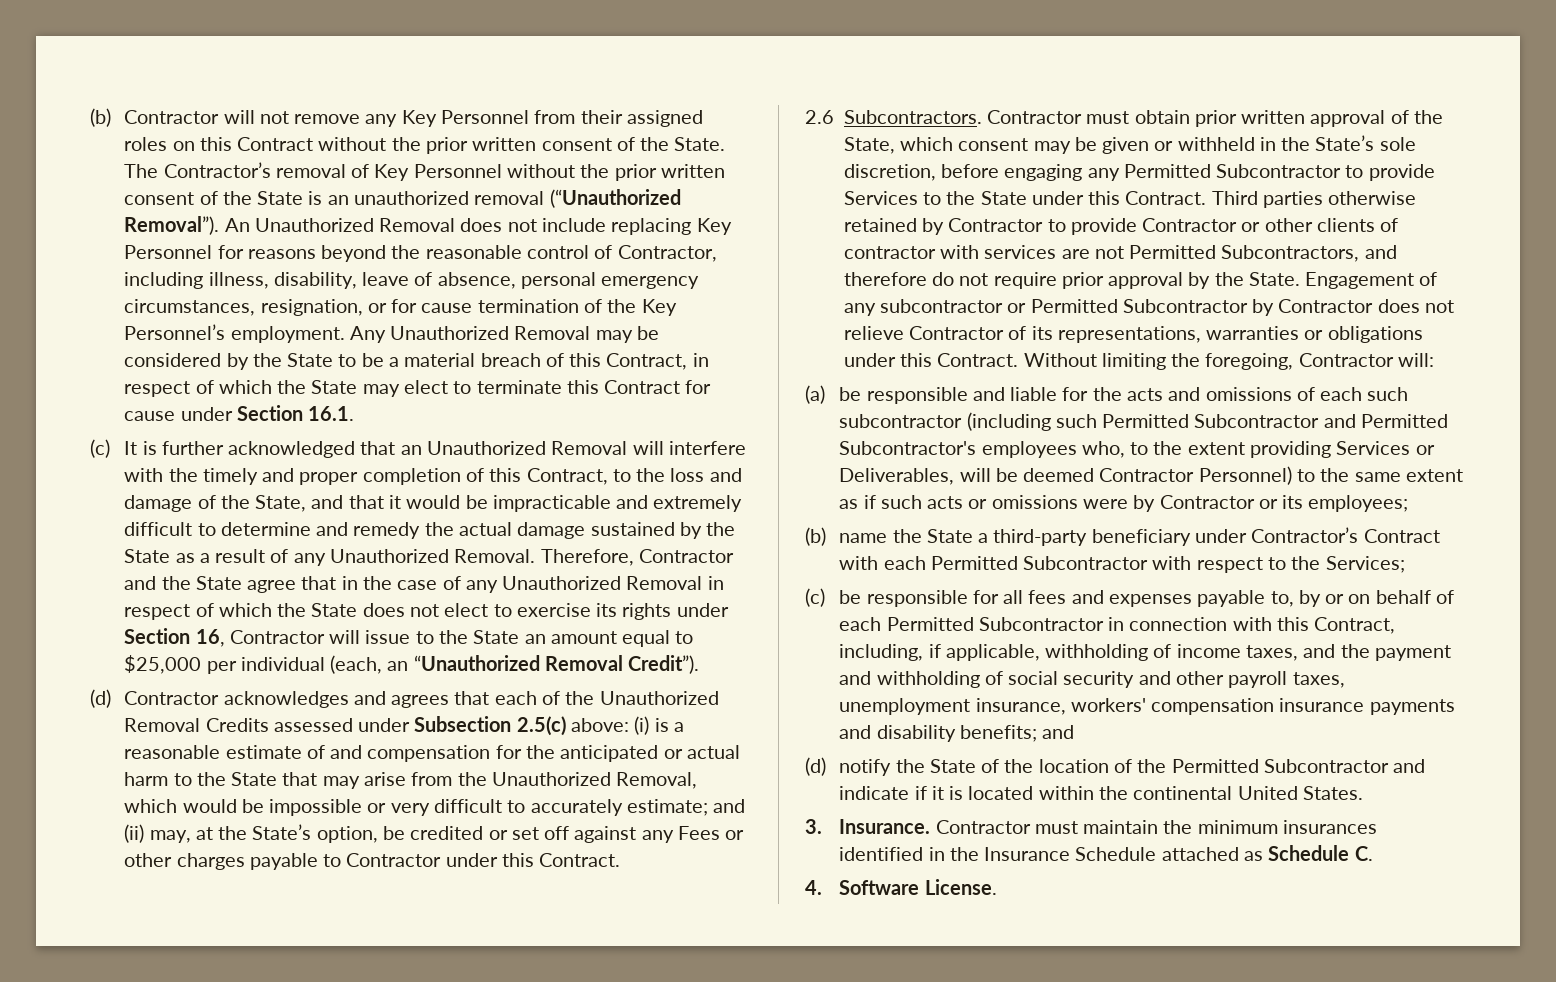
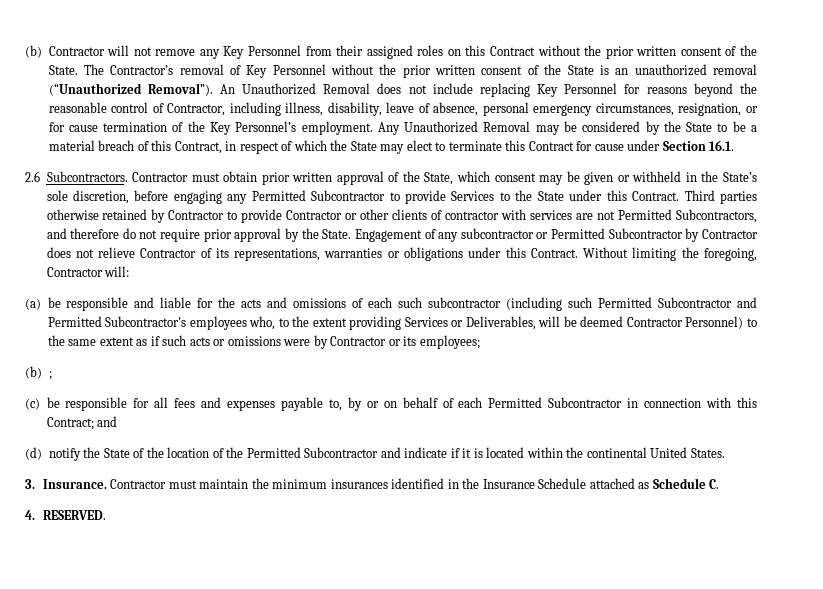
[90,439,746,458] [124,468,742,485] [124,495,743,512] [124,522,736,539] [124,549,734,566] [124,576,724,593] [124,603,729,620] [124,628,694,647] [124,655,700,674] [90,689,719,708] [124,716,684,736] [124,745,740,762] [124,772,698,789] [124,799,746,816] [124,824,745,843] [124,853,621,870] // (c) It is further acknowledged that an Unauthorized Removal will interfere with the timely and proper completion of this Contract, to the loss and damage of the State, and that it would be impracticable and extremely difficult to determine and remedy the actual damage sustained by the State as a result of any Unauthorized Removal. Therefore, Contractor and the State agree that in the case of any Unauthorized Removal in respect of which the State does not elect to exercise its rights under Section 16, Contractor will issue to the State an amount equal to $25,000 per individual (each, an “Unauthorized Removal Credit”). // (d) Contractor acknowledges and agrees that each of the Unauthorized Removal Credits assessed under Subsection 2.5(c) above: (i) is a reasonable estimate of and compensation for the anticipated or actual harm to the State that may arise from the Unauthorized Removal, which would be impossible or very difficult to accurately estimate; and (ii) may, at the State’s option, be credited or set off against any Fees or other charges payable to Contractor under this Contract. -> (735, 145) none
[839,527,1440,546] [839,556,1405,573] name the State a third-party beneficiary under Contractor’s Contract with each Permitted Subcontractor with respect to the Services; -> [48,371,52,380] ;
[1314,617,1396,634] [839,644,1451,661] [839,671,1345,688] [839,698,1455,715] [839,725,1037,742] Contract, including, if applicable, withholding of income taxes, and the payment and withholding of social security and other payroll taxes, unemployment insurance, workers' compensation insurance payments and disability benefits; -> [46,417,94,430] Contract;
[839,879,997,895] Software License. -> [42,510,106,520] RESERVED.

